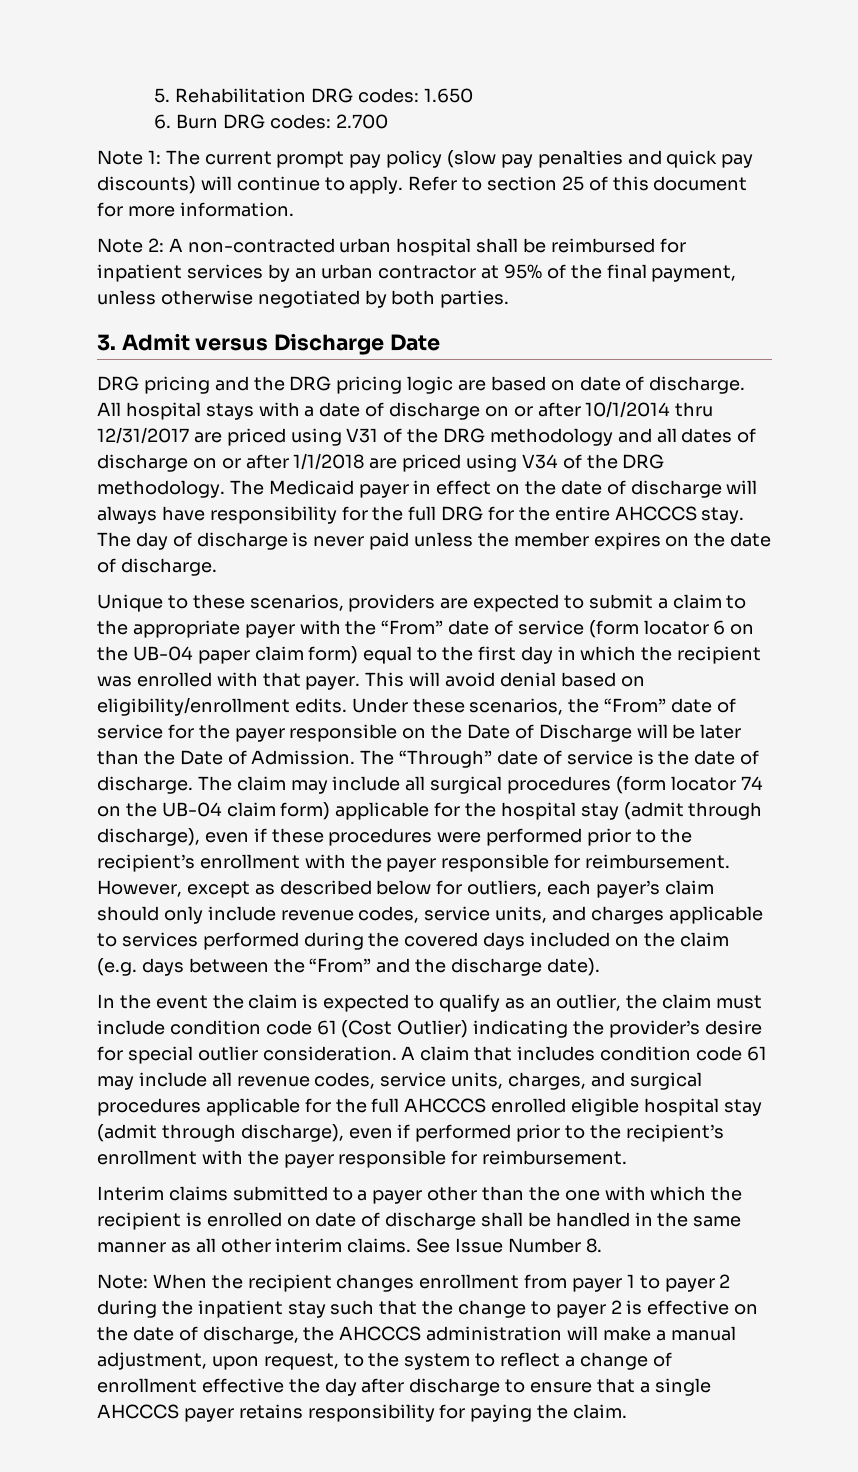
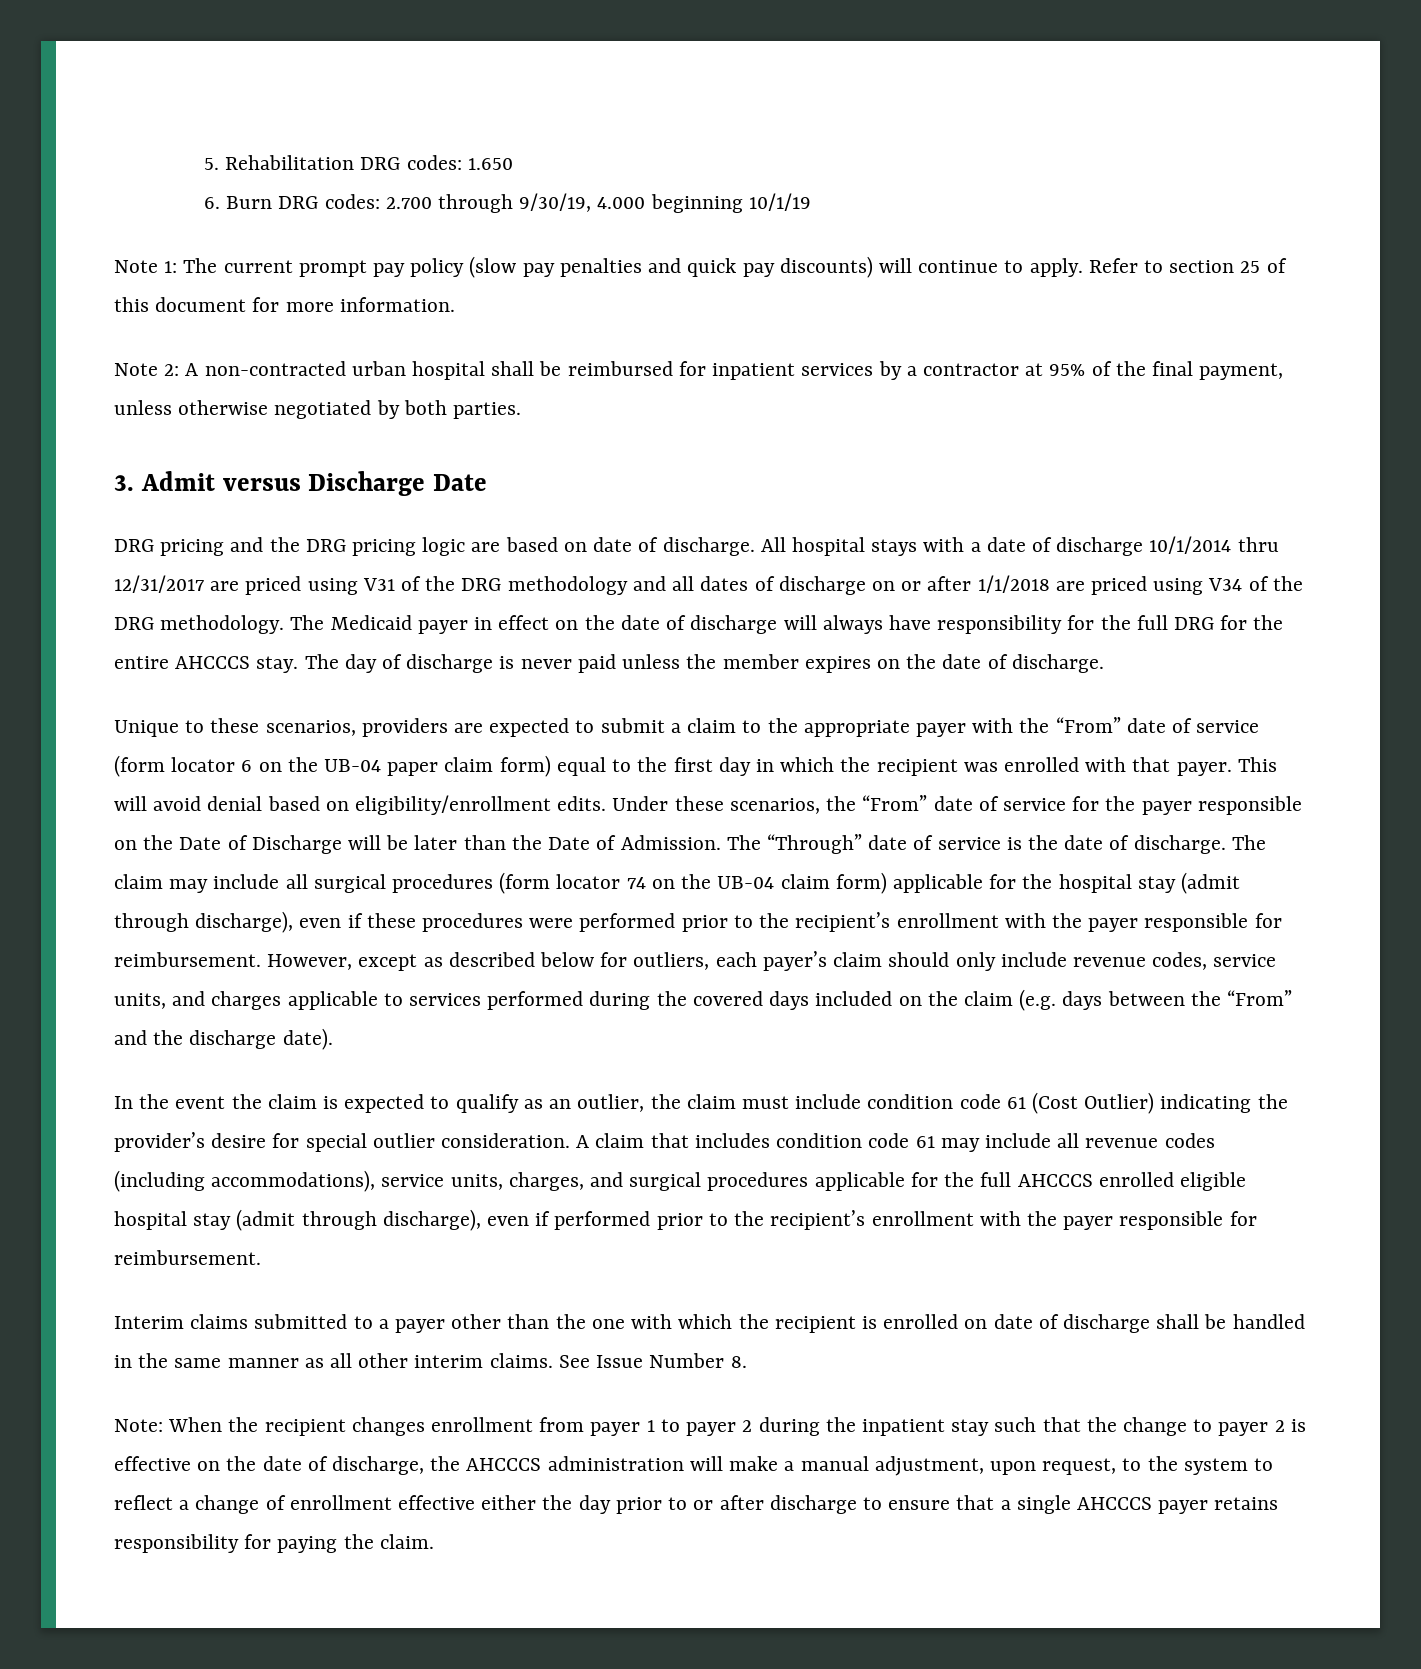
(388, 121) none -> [437,193,811,213] through 9/30/19, 4.000 beginning 10/1/19
[294,264,374,279] an urban -> [906,366,917,376] a
[484,402,581,417] on or after -> (1144, 546) none
[314,1072,376,1089] codes, -> [1164,1133,1215,1148] [114,1170,376,1192] codes (including accommodations),
(284, 1385) none -> [481,1495,537,1510] either
(357, 1387) none -> [615,1497,714,1514] prior to or

